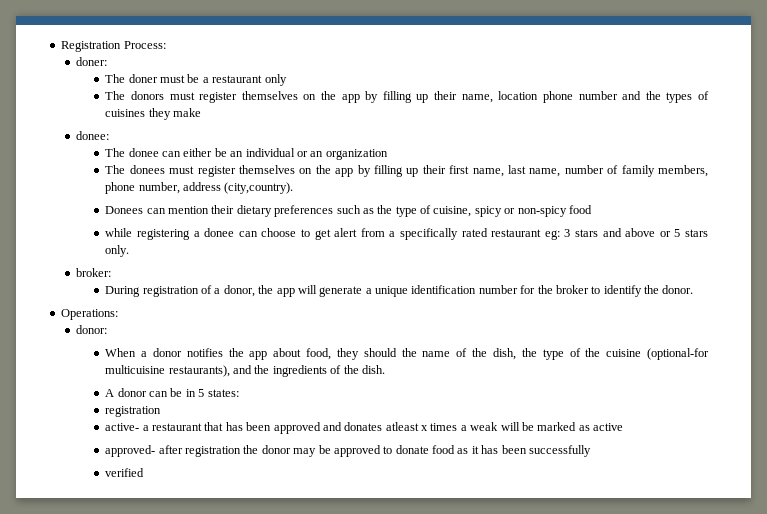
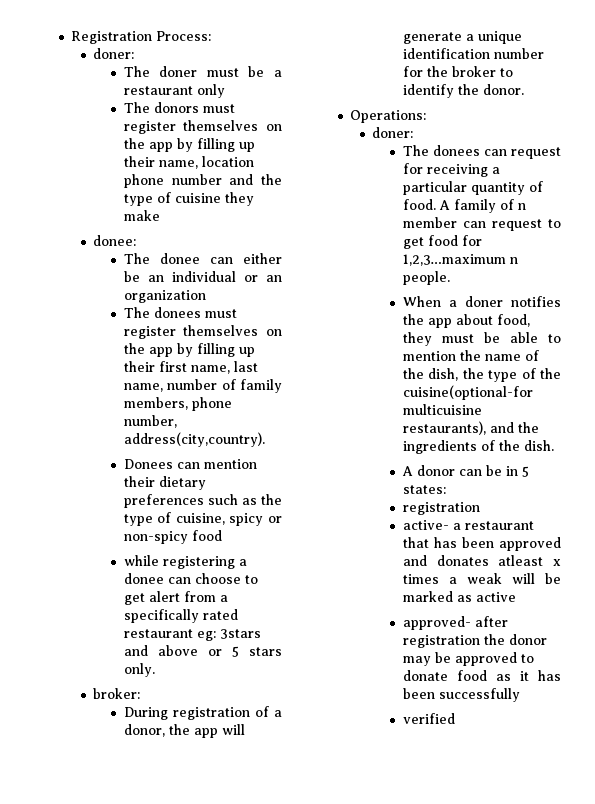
[666,91,710,103] [105,109,146,117] types of cuisines -> [123,192,221,206] type of cuisine
[183,182,294,194] address (city,country). -> [123,432,265,447] address(city,country).
[564,229,598,237] 3 stars -> [219,629,261,639] 3stars
[76,325,108,334] donor: -> [372,127,414,138] [402,145,561,159] [402,163,500,177] [402,181,543,195] [402,199,526,213] [402,217,561,231] [402,235,482,249] [402,254,518,266] [402,271,450,285] doner: // The donees can request for receiving a particular quantity of food. A family of n member can request to get food for 1,2,3…maximum n people.
[152,348,182,357] donor -> [464,296,503,307] doner
[363,348,397,357] should -> [441,332,561,343] [402,351,456,361] must be able to mention
[606,348,709,360] cuisine (optional-for -> [402,385,533,400] cuisine(optional-for

